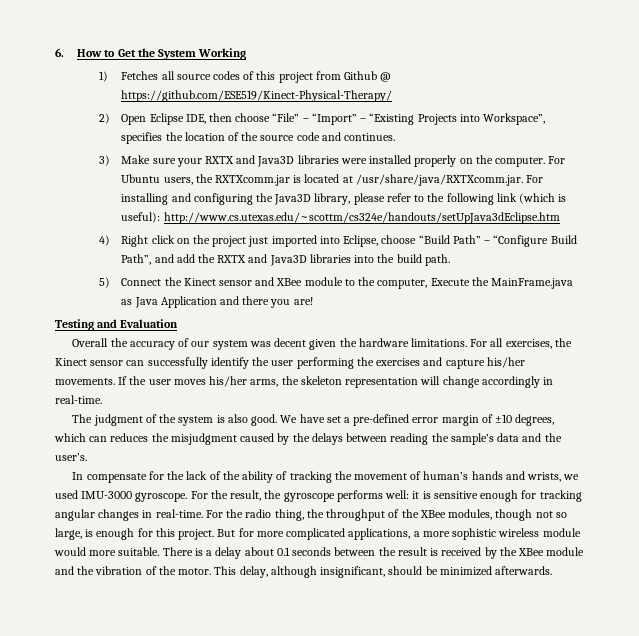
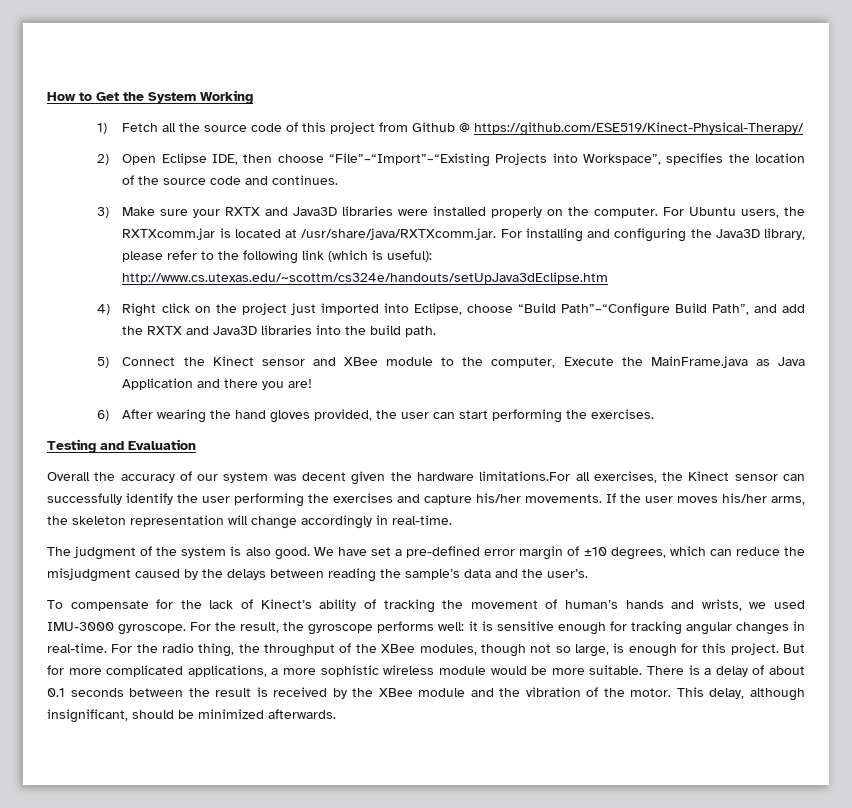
[55,48,64,57] 6. -> (47, 96) none
[121,71,240,80] Fetches all source codes -> [122,123,283,132] Fetch all the source code
[272,113,415,125] “File” – “Import” – “Existing -> [329,153,491,167] “File”–“Import”–“Existing
[452,235,549,247] Path” – “Configure -> [560,303,670,317] Path”–“Configure
(313, 301) none -> [97,409,655,423] // 6) After wearing the hand gloves provided, the user can start performing the exercises.
[410,338,488,347] limitations. For -> [479,471,571,481] limitations.For
[110,433,149,442] reduces -> [735,547,780,556] reduce
[72,472,84,480] In -> [47,600,63,609] To
[222,471,240,480] the -> [260,599,312,609] Kinect’s
(86, 551) none -> [531,666,548,675] be
(242, 553) none -> [752,665,765,675] of

